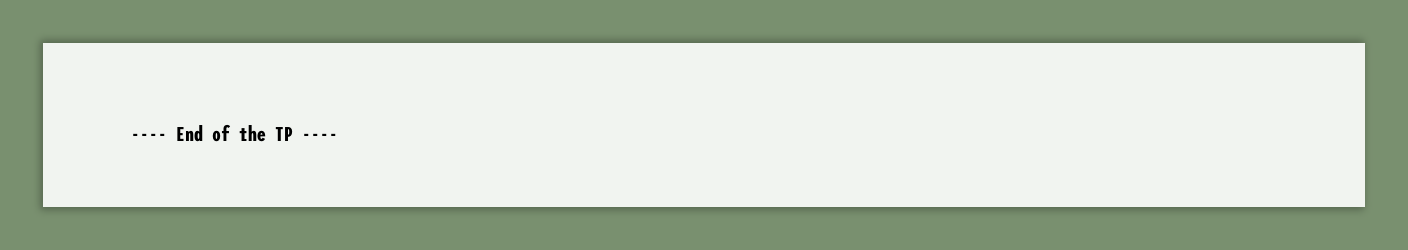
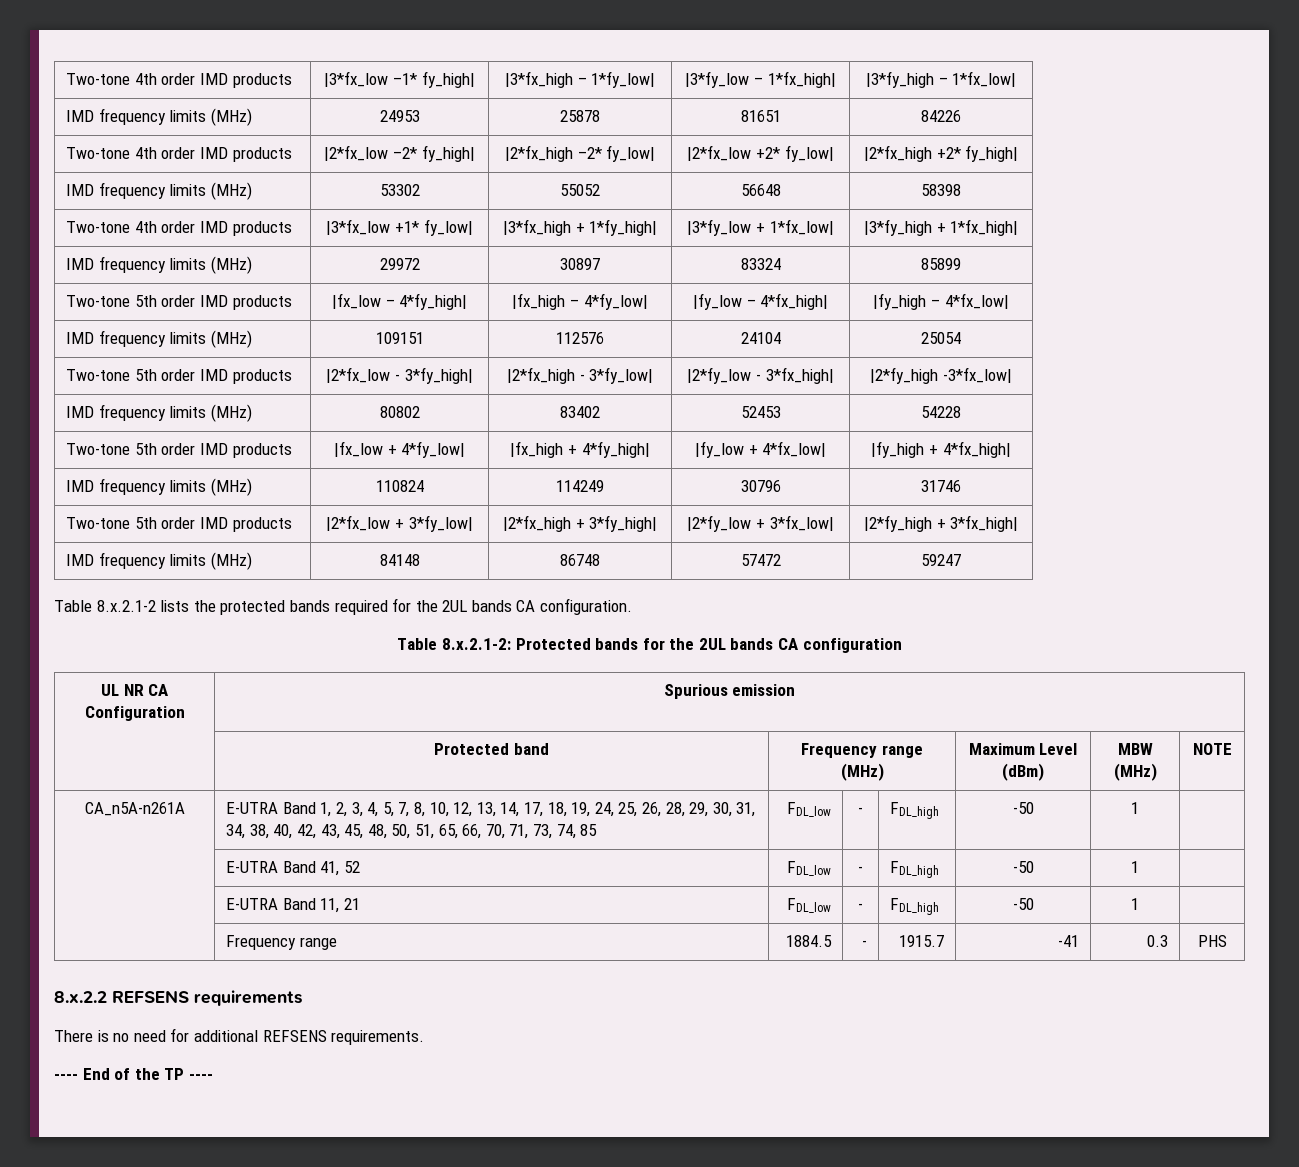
(131, 137) none -> [66,73,292,88] [324,71,475,88] [504,71,656,88] [685,71,836,88] [865,71,1017,88] [66,108,253,126] [379,110,420,122] [560,110,600,122] [740,110,781,122] [921,110,961,122] [66,147,292,162] [324,145,475,162] [504,145,656,162] [687,145,834,162] [863,145,1019,162] [66,182,253,200] [379,184,420,196] [560,184,600,196] [740,184,781,196] [921,184,961,196] [66,221,292,236] [326,219,473,236] [502,219,658,236] [687,219,834,236] [863,219,1019,236] [66,256,253,274] [379,258,420,270] [560,258,600,270] [740,258,781,270] [921,258,961,270] [66,295,292,310] [331,293,468,310] [512,293,648,310] [692,293,829,310] [873,293,1009,310] [66,330,253,348] [375,332,424,344] [556,332,604,344] [740,332,781,344] [921,332,961,344] [66,369,292,384] [326,367,473,384] [506,367,654,384] [687,367,834,384] [870,367,1012,384] [66,404,253,422] [379,406,420,418] [560,406,600,418] [740,406,781,418] [921,406,961,418] [66,443,292,458] [333,441,466,458] [510,441,650,458] [694,441,827,458] [871,441,1011,458] [66,478,253,496] [375,480,424,492] [556,480,604,492] [740,480,781,492] [921,480,961,492] [66,517,292,532] [326,515,473,532] [502,515,658,532] [687,515,834,532] [863,515,1019,532] [66,552,253,570] [379,554,420,566] [560,554,600,566] [740,554,781,566] [921,554,961,566] [54,598,633,615] [397,638,902,653] [100,684,169,696] [84,706,185,721] [663,684,796,699] [434,743,549,755] [801,743,923,758] [840,763,884,781] [968,743,1078,755] [1002,763,1044,781] [1117,743,1153,755] [1113,763,1157,781] [1192,743,1232,755] [84,802,185,816] [226,802,756,817] [226,824,598,839] [786,802,831,817] [858,807,863,814] [890,802,940,819] [1012,802,1034,814] [1131,802,1139,814] [226,861,361,876] [786,861,831,876] [858,866,863,873] [890,861,940,878] [1012,861,1034,873] [1131,861,1139,873] [226,898,361,913] [786,898,831,913] [858,903,863,910] [890,898,940,915] [1012,898,1034,910] [1131,898,1139,910] [226,935,337,950] [785,935,832,947] [861,940,867,947] [898,935,944,947] [1057,935,1079,947] [1146,935,1168,947] [1197,935,1227,947] [54,990,302,1006] [54,1028,425,1045] Two-tone 4th order IMD products | |3*fx_low –1* fy_high| | |3*fx_high – 1*fy_low| | |3*fy_low – 1*fx_high| | |3*fy_high – 1*fx_low| // IMD frequency limits (MHz) | 24953 | 25878 | 81651 | 84226 // Two-tone 4th order IMD products | |2*fx_low –2* fy_high| | |2*fx_high –2* fy_low| | |2*fx_low +2* fy_low| | |2*fx_high +2* fy_high| // IMD frequency limits (MHz) | 53302 | 55052 | 56648 | 58398 // Two-tone 4th order IMD products | |3*fx_low +1* fy_low| | |3*fx_high + 1*fy_high| | |3*fy_low + 1*fx_low| | |3*fy_high + 1*fx_high| // IMD frequency limits (MHz) | 29972 | 30897 | 83324 | 85899 // Two-tone 5th order IMD products | |fx_low – 4*fy_high| | |fx_high – 4*fy_low| | |fy_low – 4*fx_high| | |fy_high – 4*fx_low| // IMD frequency limits (MHz) | 109151 | 112576 | 24104 | 25054 // Two-tone 5th order IMD products | |2*fx_low - 3*fy_high| | |2*fx_high - 3*fy_low| | |2*fy_low - 3*fx_high| | |2*fy_high -3*fx_low| // IMD frequency limits (MHz) | 80802 | 83402 | 52453 | 54228 // Two-tone 5th order IMD products | |fx_low + 4*fy_low| | |fx_high + 4*fy_high| | |fy_low + 4*fx_low| | |fy_high + 4*fx_high| // IMD frequency limits (MHz) | 110824 | 114249 | 30796 | 31746 // Two-tone 5th order IMD products | |2*fx_low + 3*fy_low| | |2*fx_high + 3*fy_high| | |2*fy_low + 3*fx_low| | |2*fy_high + 3*fx_high| // IMD frequency limits (MHz) | 84148 | 86748 | 57472 | 59247 // Table 8.x.2.1-2 lists the protected bands required for the 2UL bands CA configuration. // Table 8.x.2.1-2: Protected bands for the 2UL bands CA configuration // UL NR CA Configuration | Spurious emission // | Protected band | Frequency range (MHz) | Maximum Level (dBm) | MBW (MHz) | NOTE // CA_n5A-n261A | E-UTRA Band 1, 2, 3, 4, 5, 7, 8, 10, 12, 13, 14, 17, 18, 19, 24, 25, 26, 28, 29, 30, 31, 34, 38, 40, 42, 43, 45, 48, 50, 51, 65, 66, 70, 71, 73, 74, 85 | FDL_low | - | FDL_high | -50 | 1 | // | E-UTRA Band 41, 52 | FDL_low | - | FDL_high | -50 | 1 | // | E-UTRA Band 11, 21 | FDL_low | - | FDL_high | -50 | 1 | // | Frequency range | 1884.5 | - | 1915.7 | -41 | 0.3 | PHS // 8.x.2.2 REFSENS requirements // There is no need for additional REFSENS requirements. //

